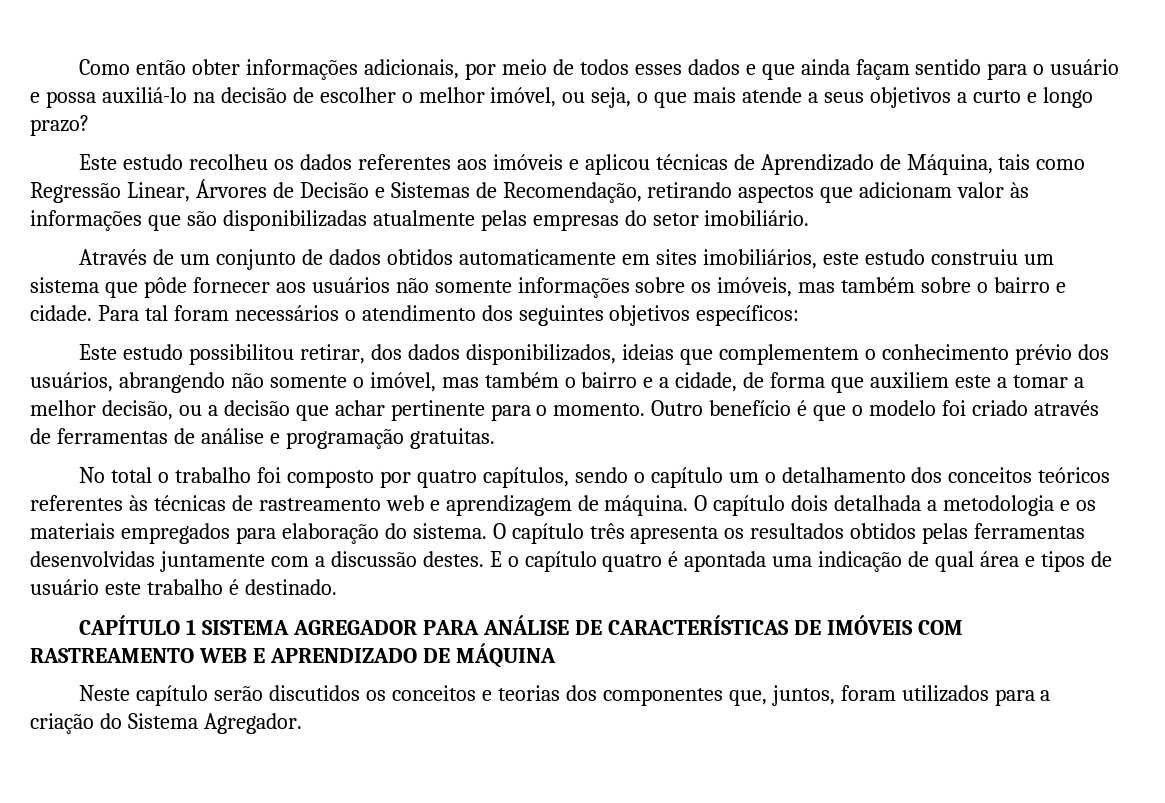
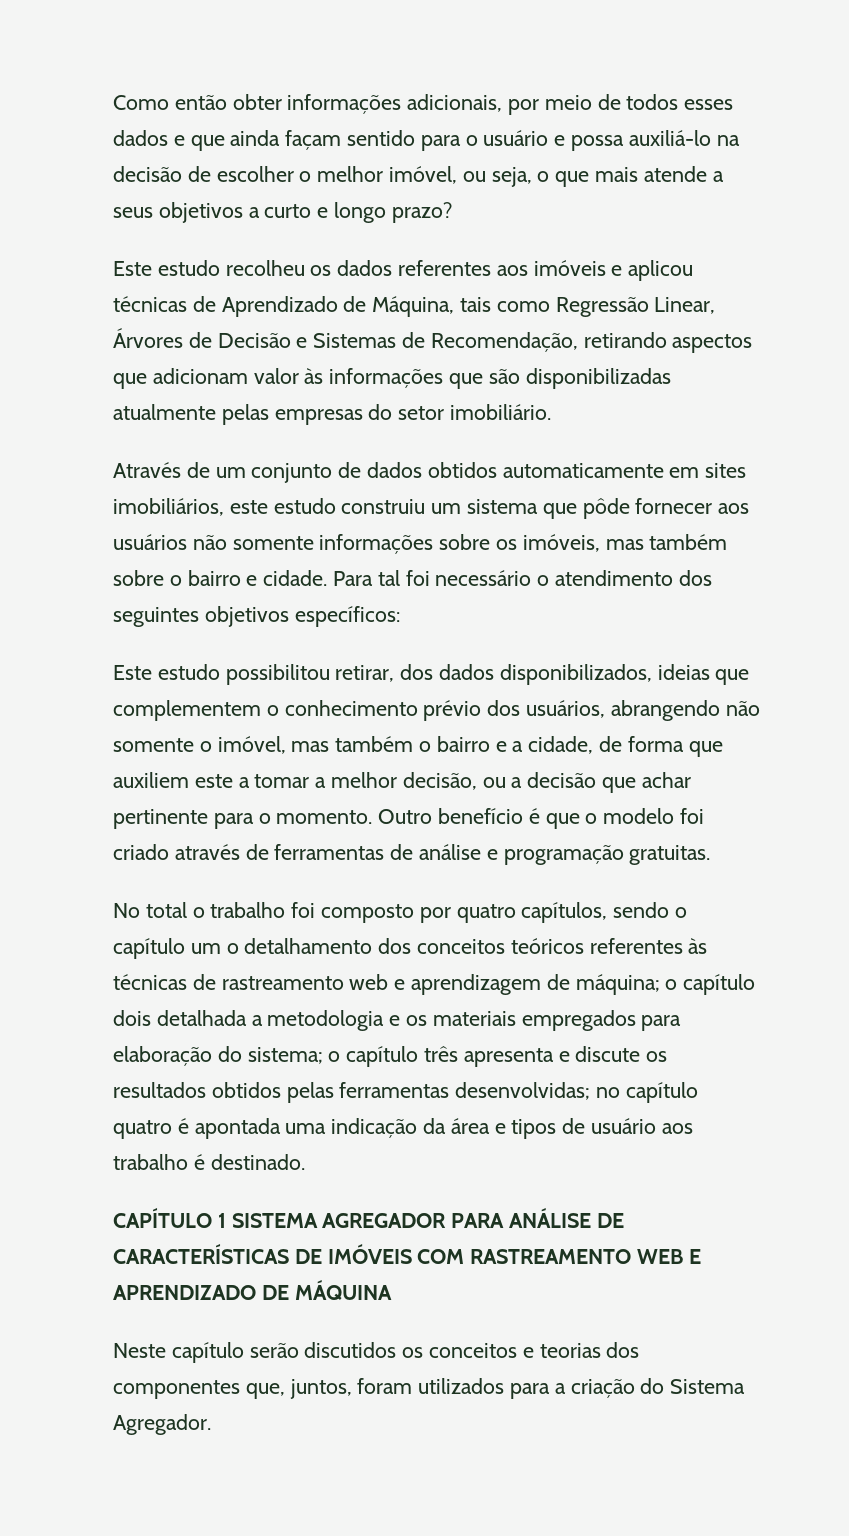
[173,305,339,321] foram necessários -> [405,570,532,586] foi necessário
[604,495,708,516] máquina. O -> [575,974,678,995] máquina; o
[412,523,506,539] sistema. O -> [247,1047,341,1064] sistema; o
(719, 535) none -> [558,1046,641,1062] e discute
[30,551,519,572] desenvolvidas juntamente com a discussão destes. E o -> [455,1082,621,1100] desenvolvidas; no
[908,551,975,572] de qual -> [423,1118,447,1134] da
[104,582,141,595] este -> [661,1123,693,1134] aos

